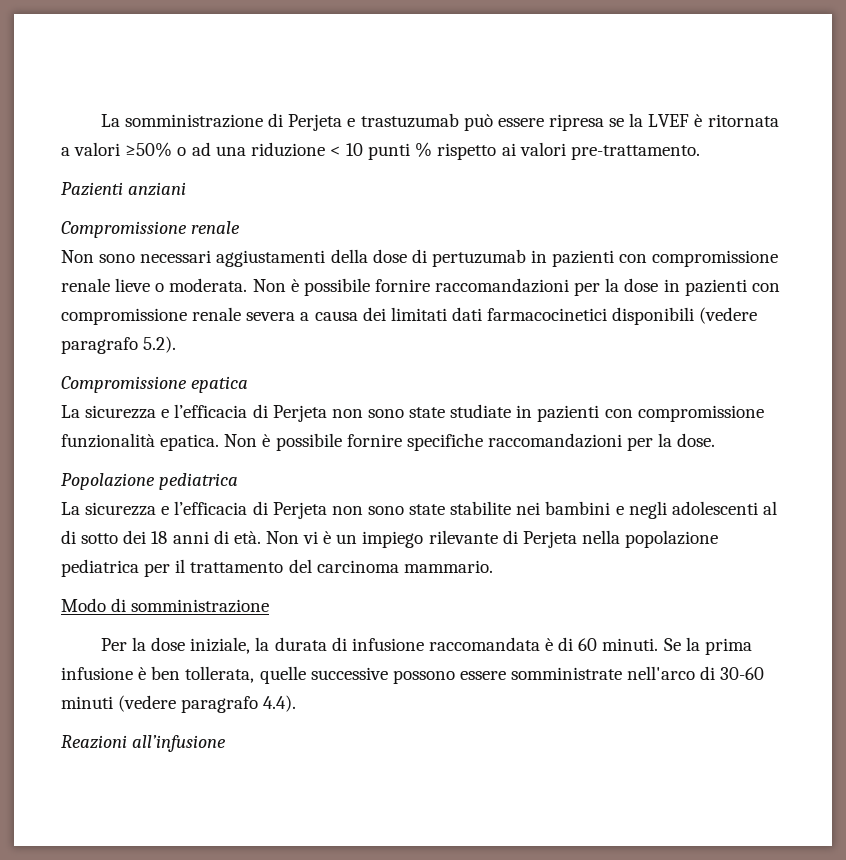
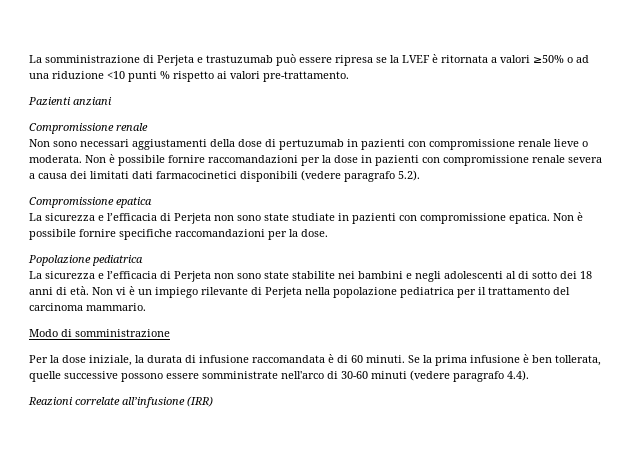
[329,143,364,156] < 10 -> [107,71,125,79] <10
[61,433,155,448] funzionalità -> (506, 218) none
[132,735,227,752] all’infusione -> [75,396,213,408] correlate all’infusione (IRR)

